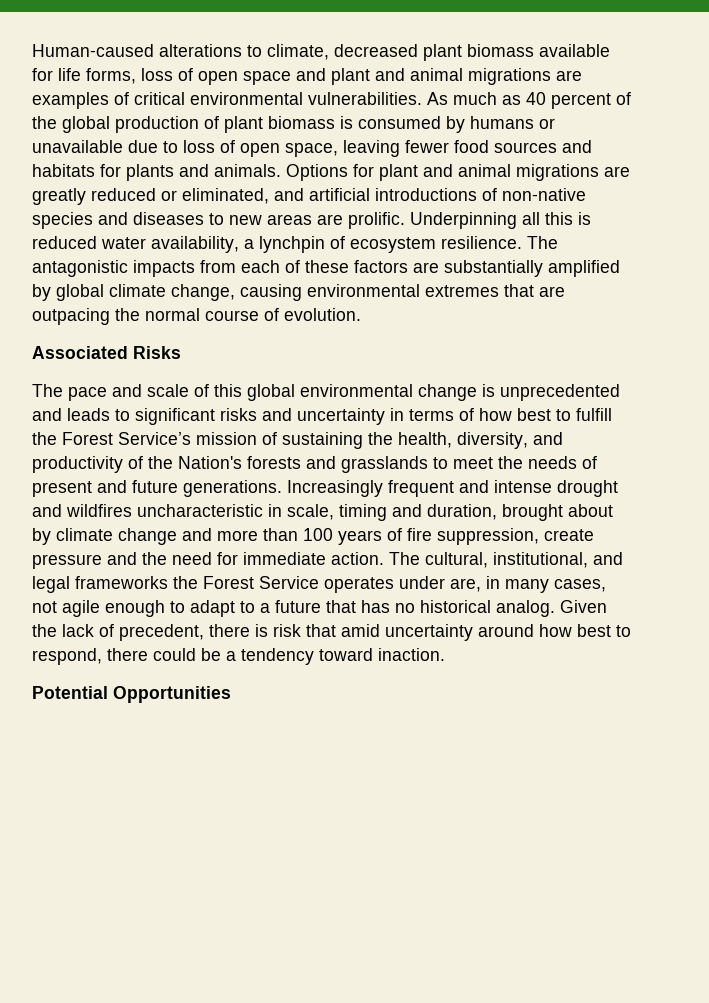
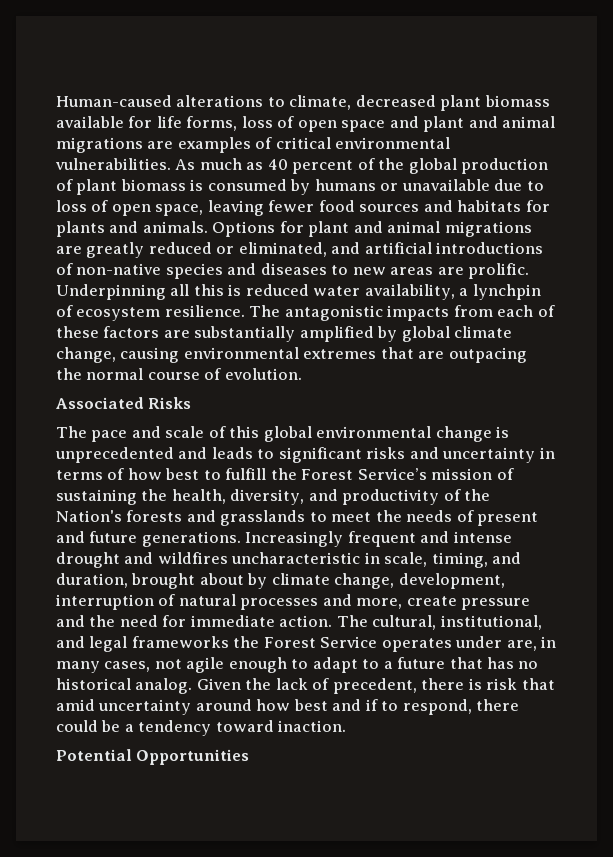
[339,504,387,521] timing -> [431,552,488,568] timing,
[118,528,539,545] change and more than 100 years of fire suppression, -> [334,573,505,589] [56,594,403,610] change, development, interruption of natural processes and more,
(611, 630) none -> [332,699,378,711] and if

